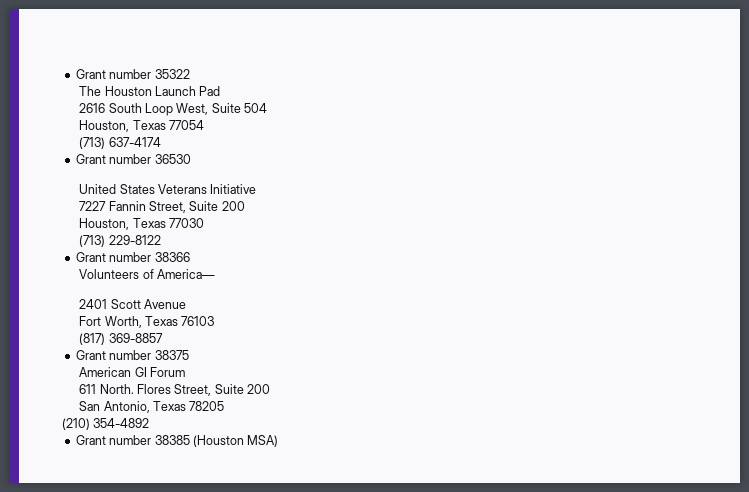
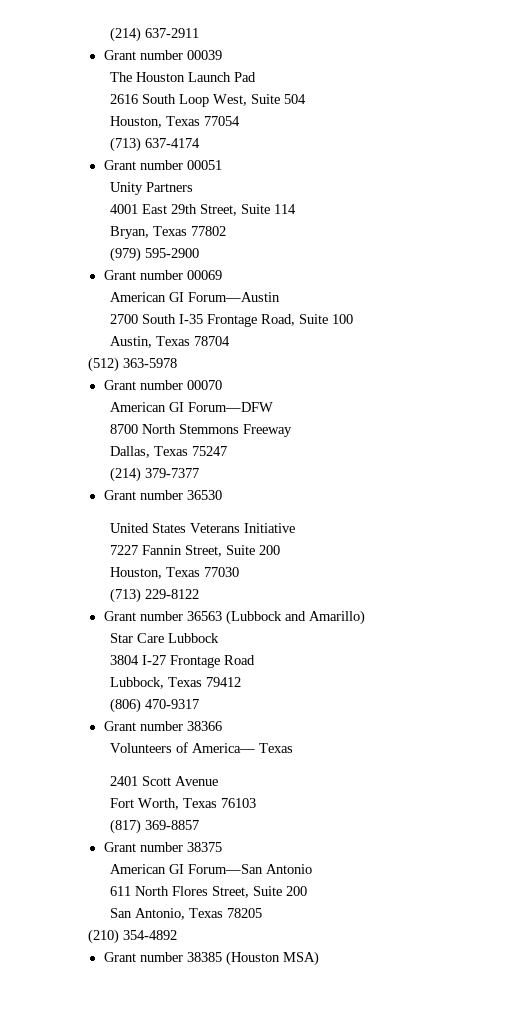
[75,69,190,79] Grant number 35322 -> [110,27,200,42] [103,50,222,60] (214) 637-2911 // Grant number 00039
(161, 142) none -> [103,160,222,170] [110,182,194,195] [110,204,297,216] [110,226,227,239] [110,247,200,262] [103,270,222,280] [110,292,281,302] [110,314,354,327] [110,336,231,348] [87,357,177,372] [103,380,222,390] [110,402,274,412] [110,424,293,437] [110,446,228,458] [110,467,200,482] // Grant number 00051 // Unity Partners // 4001 East 29th Street, Suite 114 // Bryan, Texas 77802 // (979) 595-2900 // Grant number 00069 // American GI Forum—Austin // 2700 South I-35 Frontage Road, Suite 100 // Austin, Texas 78704 // (512) 363-5978 // Grant number 00070 // American GI Forum—DFW // 8700 North Stemmons Freeway // Dallas, Texas 75247 // (214) 379-7377
(161, 240) none -> [103,610,365,625] [110,633,220,643] [110,655,256,668] [110,677,242,689] [110,698,200,713] // Grant number 36563 (Lubbock and Amarillo) // Star Care Lubbock // 3804 I-27 Frontage Road // Lubbock, Texas 79412 // (806) 470-9317
(215, 274) none -> [259,743,294,753] Texas
[149,367,185,377] Forum -> [188,864,313,874] Forum—San Antonio
[99,384,134,394] North. -> [135,886,170,896] North

